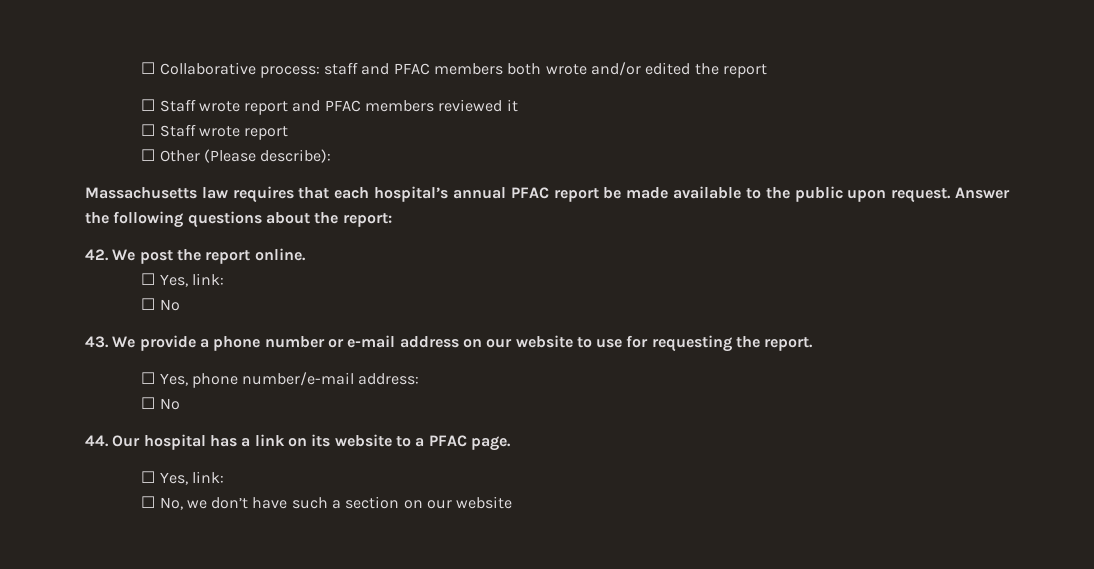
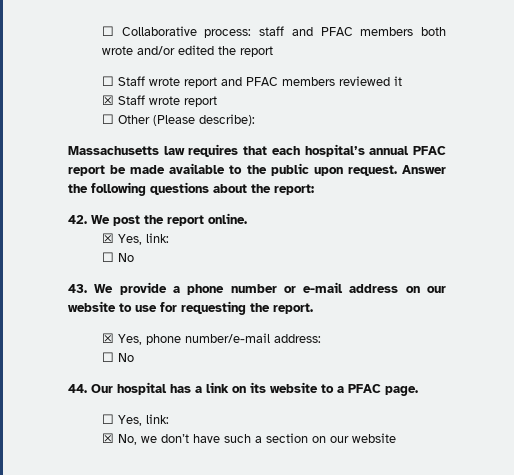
[141,124,156,136] ☐ -> [101,95,114,105] ☒
[141,273,156,285] ☐ -> [101,233,114,243] ☒
[141,372,156,384] ☐ -> [101,333,114,343] ☒
[141,496,156,508] ☐ -> [101,433,114,443] ☒

